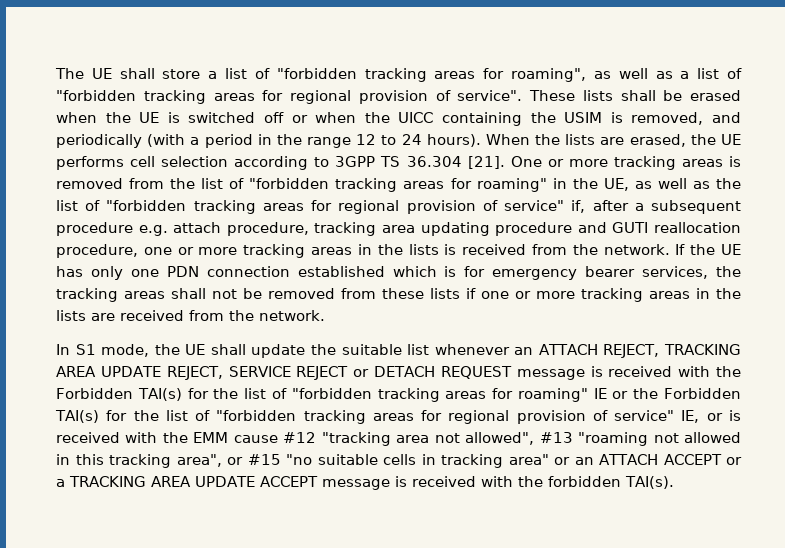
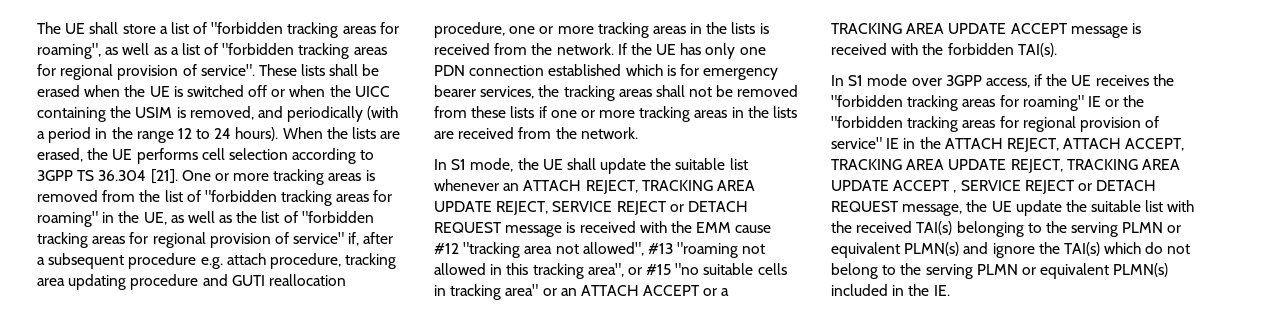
[56,388,741,402] [55,410,741,424] [56,432,188,443] Forbidden TAI(s) for the list of "forbidden tracking areas for roaming" IE or the Forbidden TAI(s) for the list of "forbidden tracking areas for regional provision of service" IE, or is received with the -> (692, 227) none
(674, 482) none -> [831,74,1174,88] [831,95,1145,111] [831,116,1160,132] [831,137,1185,152] [831,159,1180,173] [831,180,1157,194] [831,200,1195,216] [831,221,1182,237] [831,242,1191,258] [831,263,1169,279] [831,284,950,296] // In S1 mode over 3GPP access, if the UE receives the "forbidden tracking areas for roaming" IE or the "forbidden tracking areas for regional provision of service" IE in the ATTACH REJECT, ATTACH ACCEPT, TRACKING AREA UPDATE REJECT, TRACKING AREA UPDATE ACCEPT , SERVICE REJECT or DETACH REQUEST message, the UE update the suitable list with the received TAI(s) belonging to the serving PLMN or equivalent PLMN(s) and ignore the TAI(s) which do not belong to the serving PLMN or equivalent PLMN(s) included in the IE.

